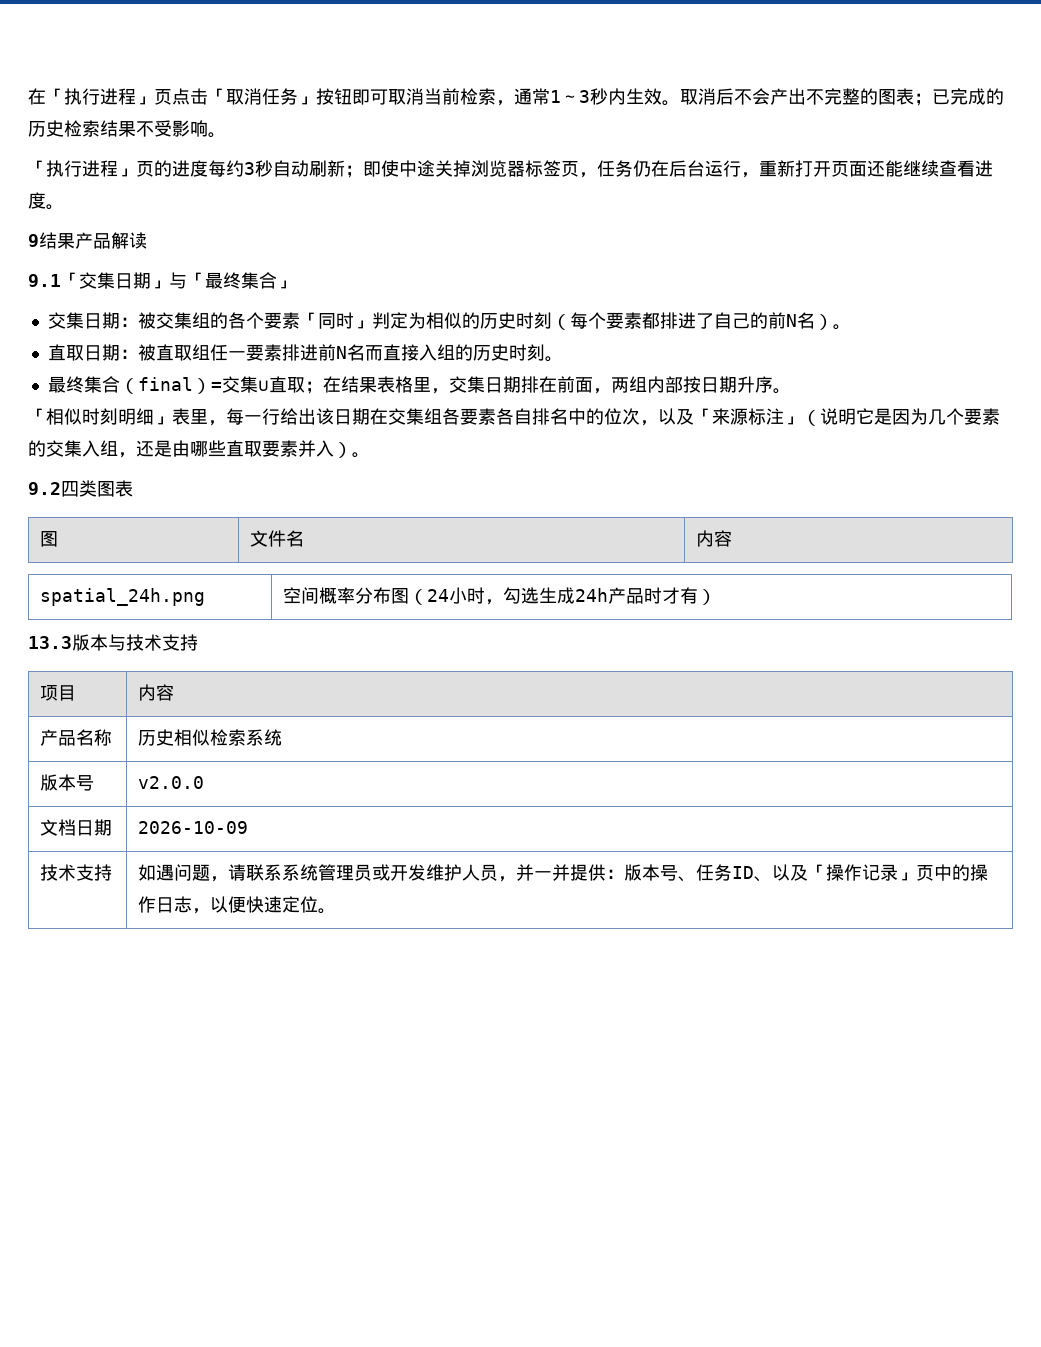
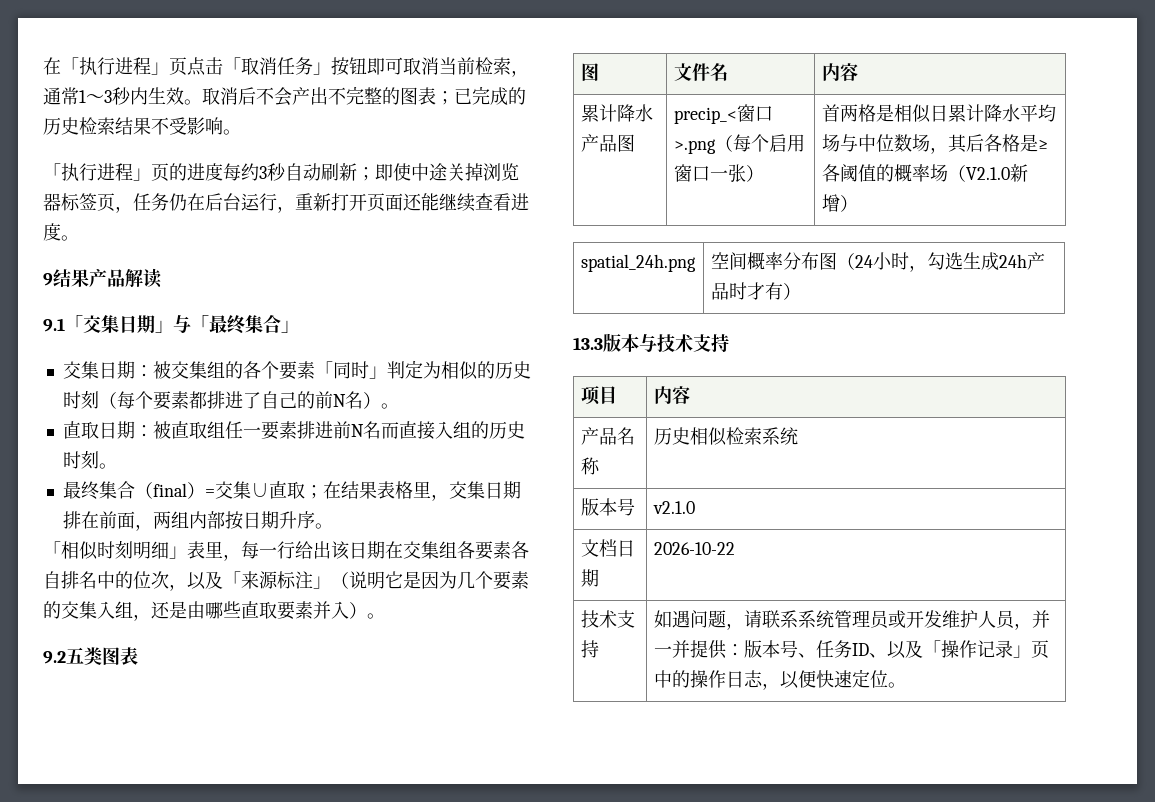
[61,481,79,497] 四 -> [66,647,84,664] 五
(733, 538) none -> [580,104,653,122] [580,134,635,152] [673,104,773,124] [673,134,805,154] [673,164,764,182] [821,104,1056,123] [821,134,1048,154] [821,164,1028,182] [821,194,858,212] // 累计降水产品图 | precip_<窗口>.png（每个启用窗口一张） | 首两格是相似日累计降水平均场与中位数场，其后各格是≥各阈值的概率场（V2.1.0新增）
[138,776,205,789] v2.0.0 -> [652,501,695,514] v2.1.0
[138,821,249,834] 2026-10-09 -> [653,542,735,555] 2026-10-22

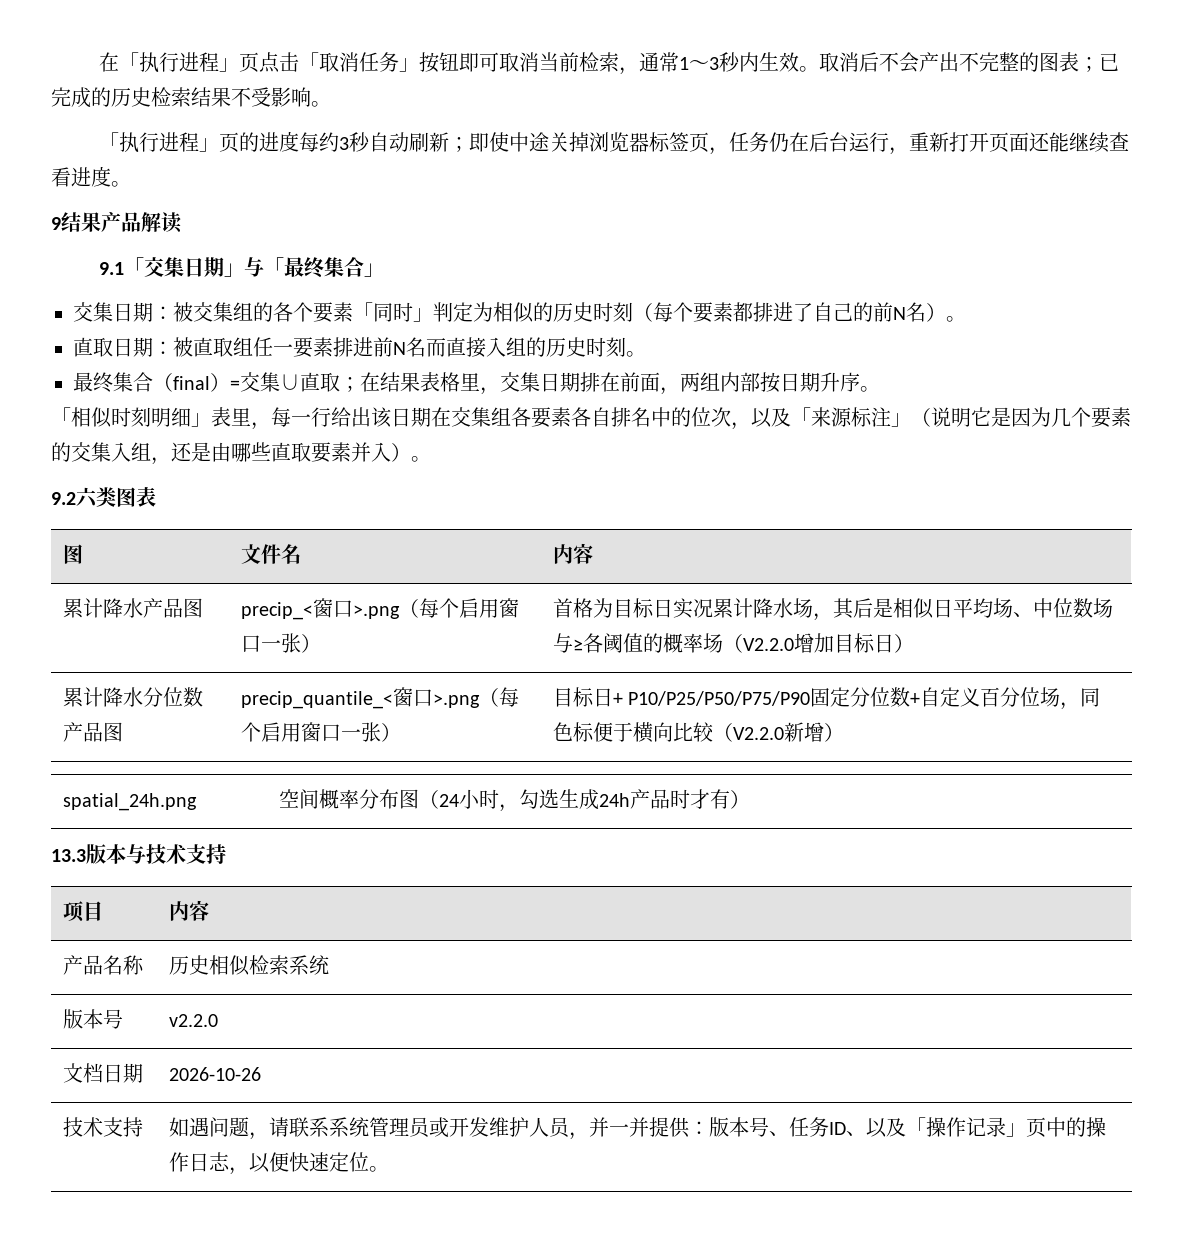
[66,647,84,664] 五 -> [76,487,98,508] 六
[839,104,1056,123] [821,134,1038,154] 两格是相似日累计降水平均场与中位数场，其后各格是 -> [573,598,1114,621] [553,633,574,653] 格为目标日实况累计降水场，其后是相似日平均场、中位数场与
[965,167,1010,180] V2.1.0 -> [743,633,915,653] [63,687,204,707] [63,722,124,742] [241,687,520,709] [241,722,402,742] [553,687,1101,710] [553,722,785,743] V2.2.0增加目标日） // 累计降水分位数产品图 | precip_quantile_<窗口>.png（每个启用窗口一张） | 目标日+ P10/P25/P50/P75/P90固定分位数+自定义百分位场，同色标便于横向比较（V2.2.0
[652,501,695,514] v2.1.0 -> [169,1014,219,1027] v2.2.0
[653,542,735,555] 2026-10-22 -> [169,1067,262,1081] 2026-10-26

